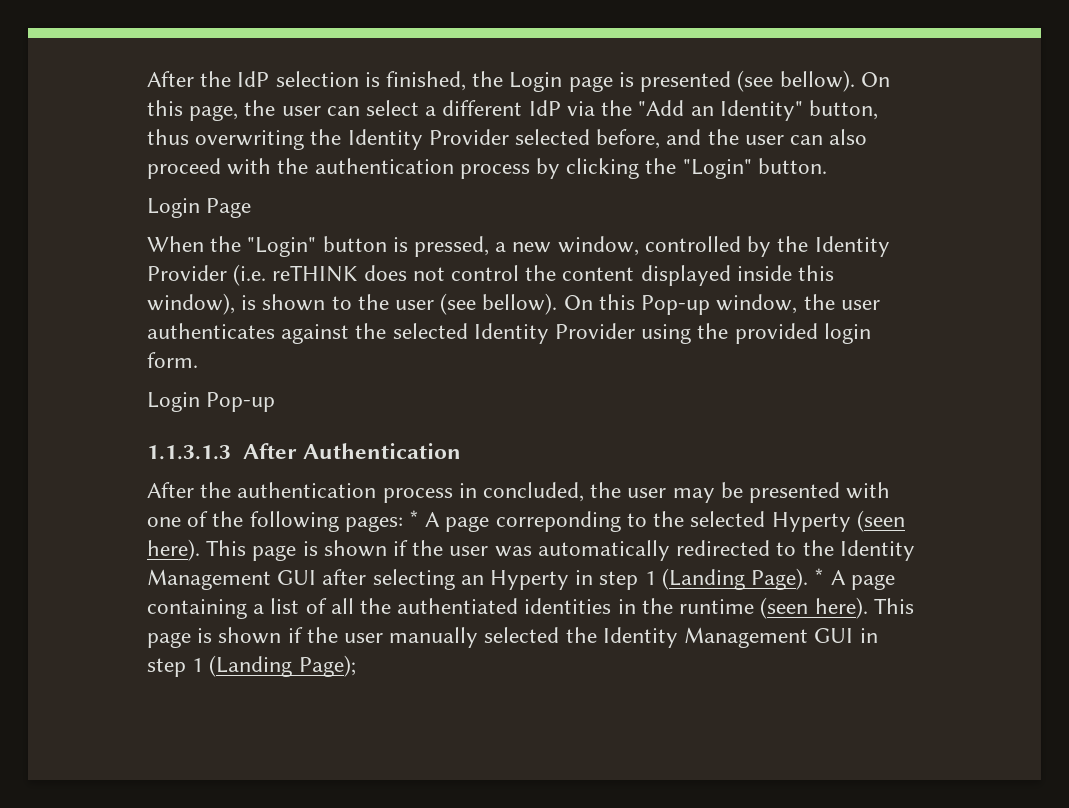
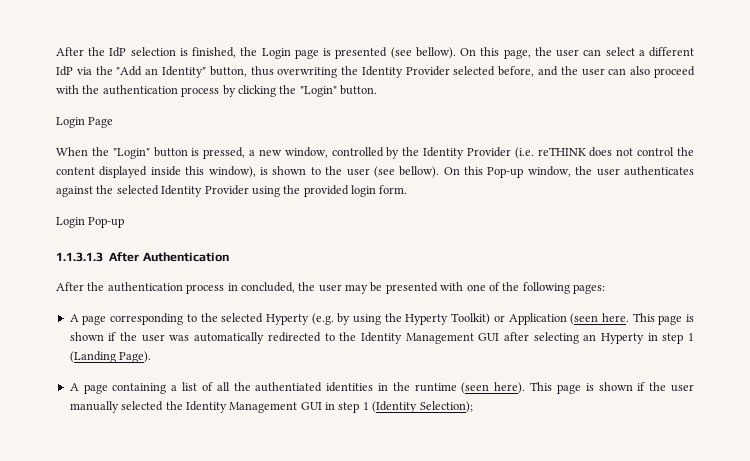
[409,510,621,532] * A page correponding -> [69,313,184,325] // A page corresponding
[856,510,905,532] [147,539,200,561] (seen here). -> [311,313,629,325] (e.g. by using the Hyperty Toolkit) or Application (seen here.
[814,568,825,585] * -> (152, 357) //
[209,655,356,677] (Landing Page); -> [372,401,473,413] (Identity Selection);

